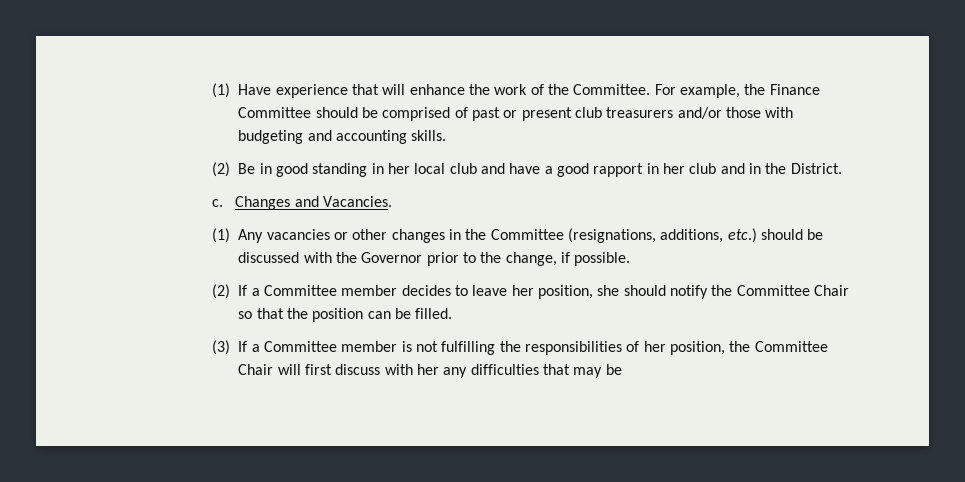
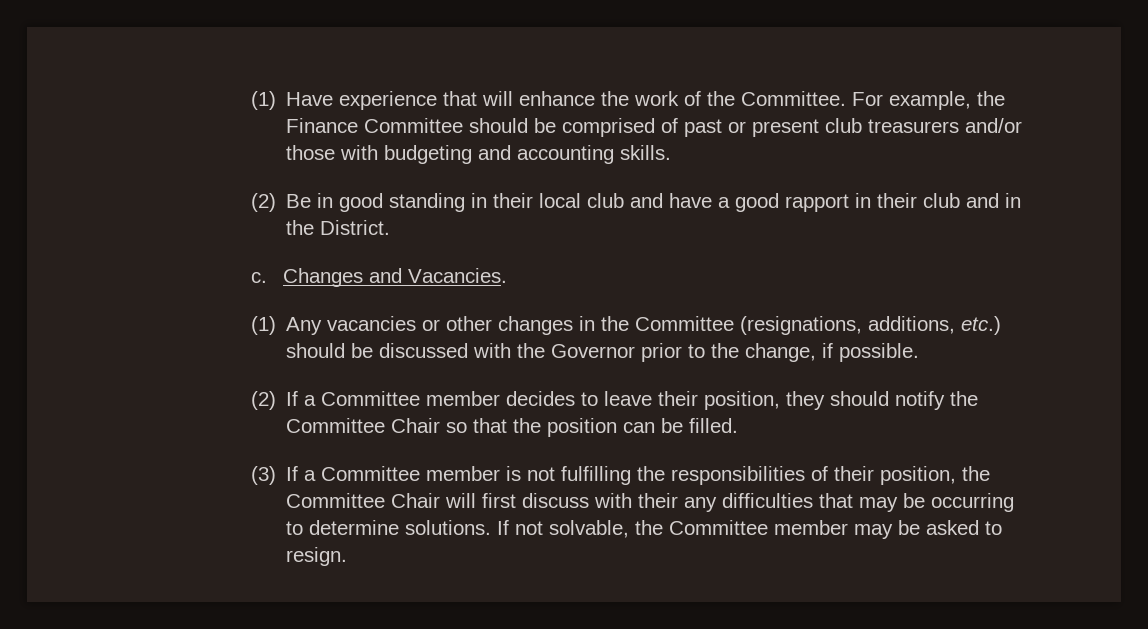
[388,163,411,174] her -> [493,193,534,208] their
[662,163,685,174] her -> [877,193,918,208] their
[511,285,620,299] her position, she -> [658,391,826,410] their position, they
[643,341,666,352] her -> [834,466,875,481] their
[417,364,440,375] her -> [638,493,679,508] their
(622, 369) none -> [931,493,1015,512] [286,520,1003,539] [286,547,348,566] occurring to determine solutions. If not solvable, the Committee member may be asked to resign.

